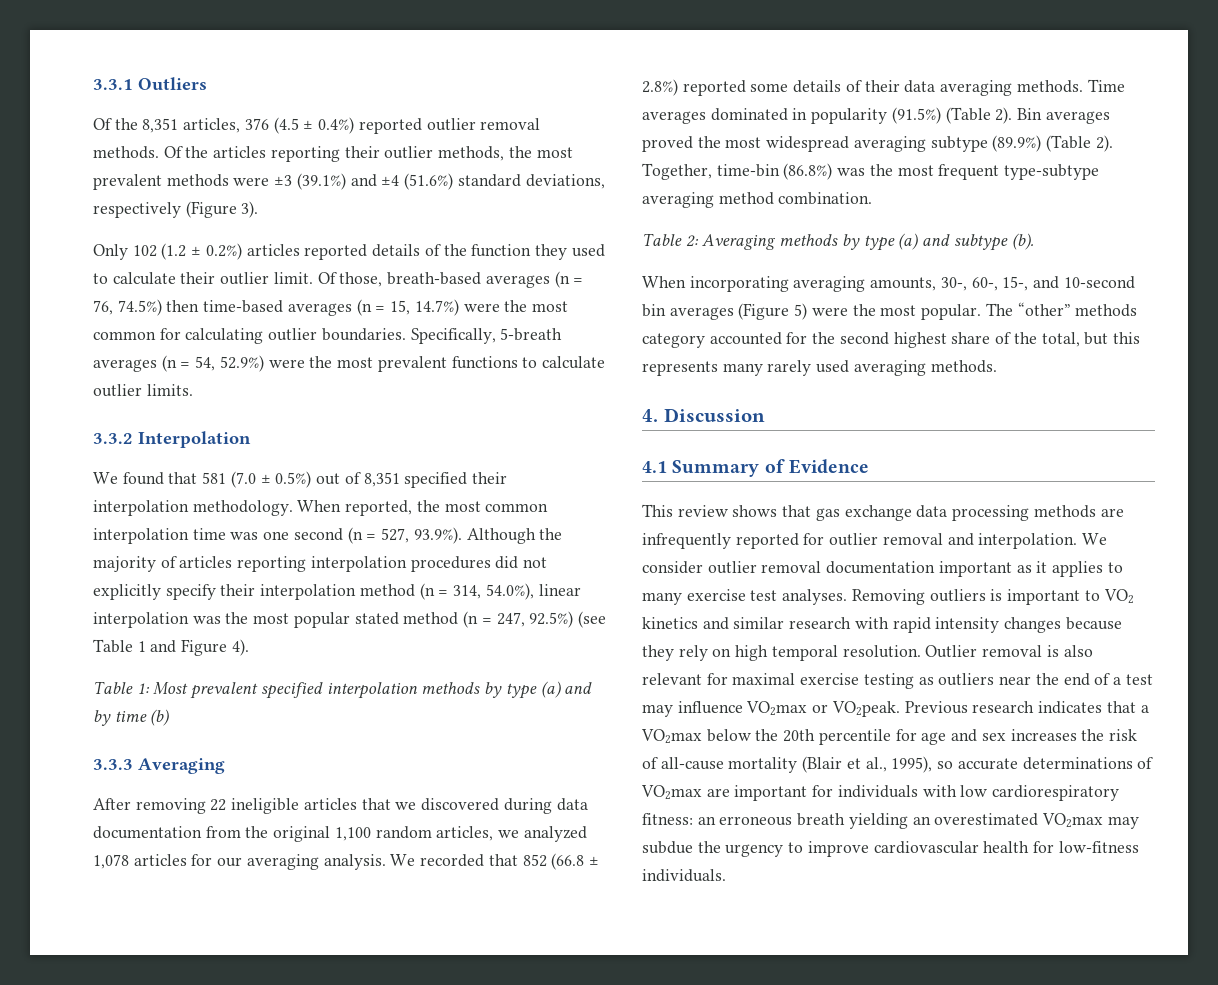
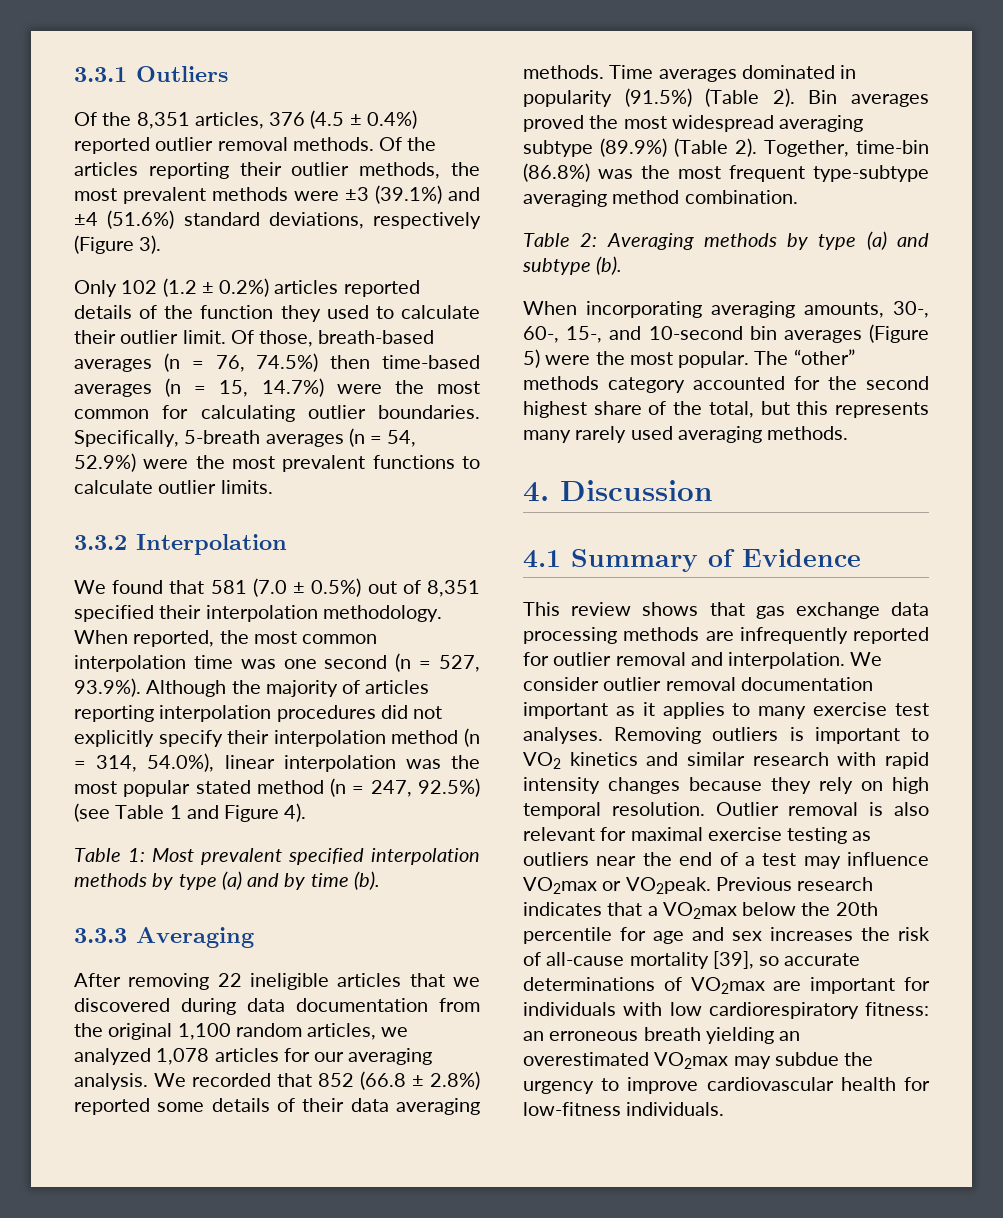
[150,709,170,726] (b) -> [353,871,380,890] (b).
[802,756,933,773] (Blair et al., 1995), -> [712,951,754,969] [39],

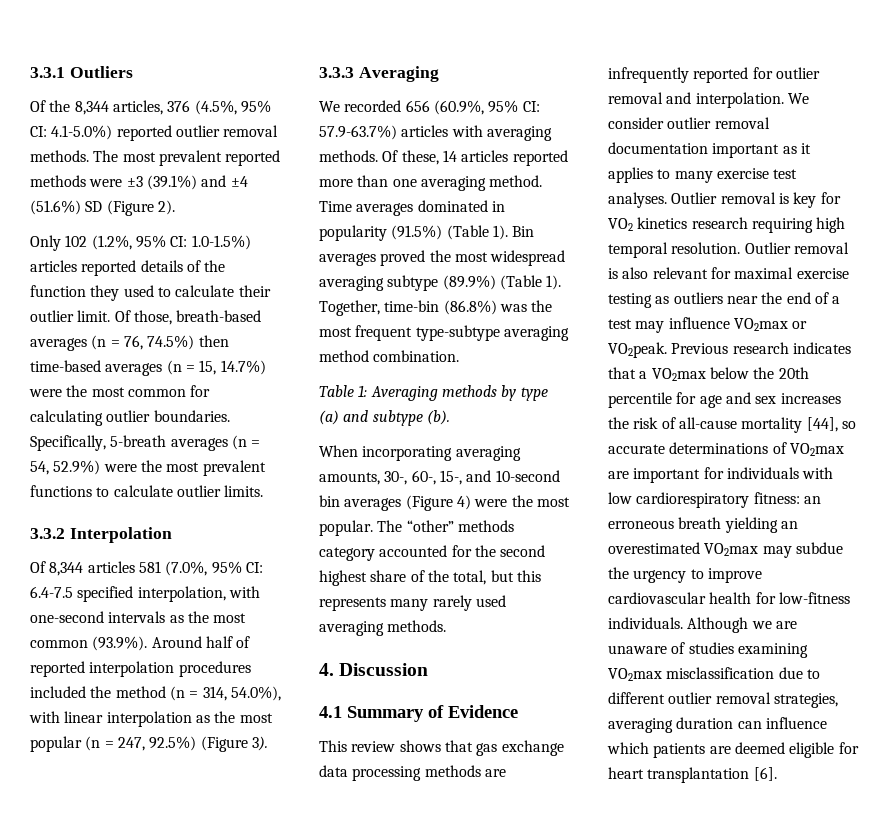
[136,112,190,129] 8,351 -> [74,101,109,115] 8,344
[310,110,417,129] [74,137,437,154] [74,162,481,179] [74,187,206,204] (4.5 ± 0.4%) reported outlier removal methods. Of the articles reporting their outlier methods, the most prevalent -> [194,100,271,115] [30,125,279,141] [30,150,281,166] (4.5%, 95% CI: 4.1-5.0%) reported outlier removal methods. The most prevalent reported
[183,212,481,229] [74,235,162,254] [74,278,270,297] standard deviations, respectively (Figure 3). // Only 102 (1.2 ± 0.2%) -> [85,200,175,216] [30,235,251,251] SD (Figure 2). // Only 102 (1.2%, 95% CI: 1.0-1.5%)
[74,578,481,597] [74,605,442,622] [74,630,378,647] [74,653,480,672] [74,678,430,697] [74,705,443,722] [74,730,386,747] We found that 581 (7.0 ± 0.5%) out of 8,351 specified their interpolation methodology. When reported, the most common interpolation time was one second (n = 527, 93.9%). Although the majority of articles reporting interpolation procedures did not explicitly specify their interpolation -> [30,561,263,576] [30,586,260,602] [30,611,247,623] [30,636,251,651] [30,661,251,677] [30,686,112,698] Of 8,344 articles 581 (7.0%, 95% CI: 6.4-7.5 specified interpolation, with one-second intervals as the most common (93.9%). Around half of reported interpolation procedures included the
(215, 762) none -> [29,711,60,723] with
[405,759,441,769] was -> [195,715,210,723] as
[195,780,324,794] stated method -> (82, 744) none
[74,803,307,822] [74,848,480,865] [74,871,380,890] [74,927,254,948] [74,973,480,990] [74,998,480,1015] [74,1023,409,1040] [74,1048,433,1065] [74,1071,480,1090] [74,1098,480,1115] [523,65,604,79] (see Table 1 and Figure 4). // Table 1: Most prevalent specified interpolation methods by type (a) and by time (b). // 3.3.3 Averaging // After removing 22 ineligible articles that we discovered during data documentation from the original 1,100 random articles, we analyzed 1,078 articles for our averaging analysis. We recorded that 852 (66.8 ± 2.8%) reported some details of their data averaging methods. -> [200,736,268,752] [319,66,439,82] [319,100,540,115] [319,125,552,141] [319,150,568,166] [319,175,543,191] (Figure 3). // 3.3.3 Averaging // We recorded 656 (60.9%, 95% CI: 57.9-63.7%) articles with averaging methods. Of these, 14 articles reported more than one averaging method.
[772,88,795,107] 2). -> [492,225,508,240] 1).
[735,138,757,157] 2). -> [546,275,562,290] 1).
[580,233,598,247] 2: -> [358,385,368,397] 1:
[523,349,540,368] 5) -> [456,495,471,510] 4)
[614,727,929,744] [523,752,929,769] [523,777,883,794] Removing outliers is important to VO2 kinetics and similar research with rapid intensity changes because they rely on -> [671,192,841,208] [608,217,813,233] Outlier removal is key for VO2 kinetics research requiring
[712,951,754,969] [39], -> [806,417,838,432] [44],
(725, 1109) none -> [687,617,797,633] [608,642,808,658] [608,667,820,681] [608,692,838,708] [608,717,827,733] [607,742,859,758] [608,767,777,783] Although we are unaware of studies examining VO2max misclassification due to different outlier removal strategies, averaging duration can influence which patients are deemed eligible for heart transplantation [6].

